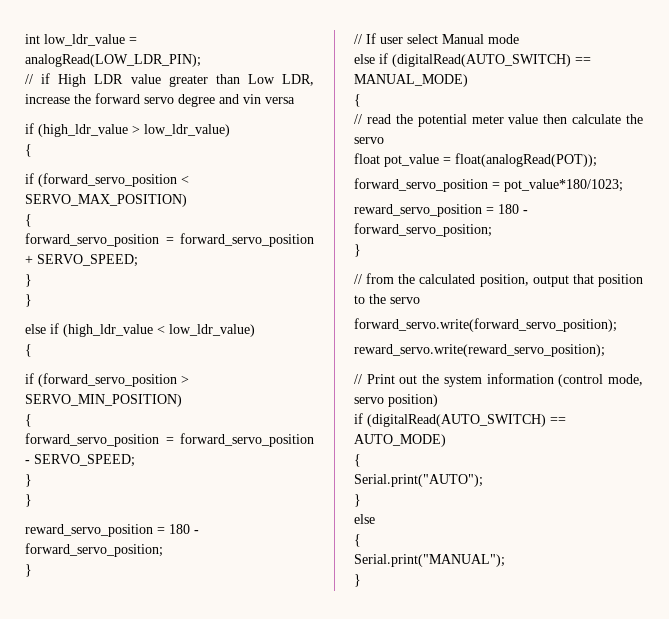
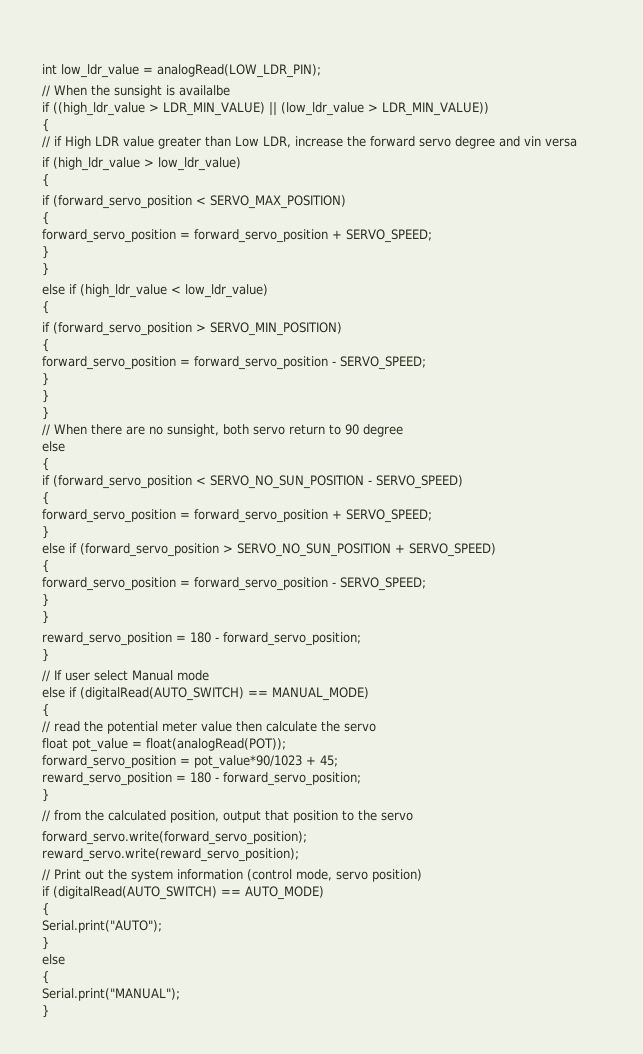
(201, 60) none -> [42,85,230,98] [42,102,489,116] [42,119,49,132] // // When the sunsight is availalbe // if ((high_ldr_value > LDR_MIN_VALUE) || (low_ldr_value > LDR_MIN_VALUE)) // {
(32, 500) none -> [42,407,49,420] [42,424,403,437] [42,441,65,452] [42,458,49,471] [42,475,463,489] [42,492,49,505] [42,509,432,523] [42,526,49,539] [42,543,496,557] [42,560,49,573] [42,577,426,591] [42,594,49,607] [42,611,49,624] // } // // When there are no sunsight, both servo return to 90 degree // else // { // if (forward_servo_position < SERVO_NO_SUN_POSITION - SERVO_SPEED) // { // forward_servo_position = forward_servo_position + SERVO_SPEED; // } // else if (forward_servo_position > SERVO_NO_SUN_POSITION + SERVO_SPEED) // { // forward_servo_position = forward_servo_position - SERVO_SPEED; // } // }
[504,179,623,192] pot_value*180/1023; -> [194,755,338,769] pot_value*90/1023 + 45;

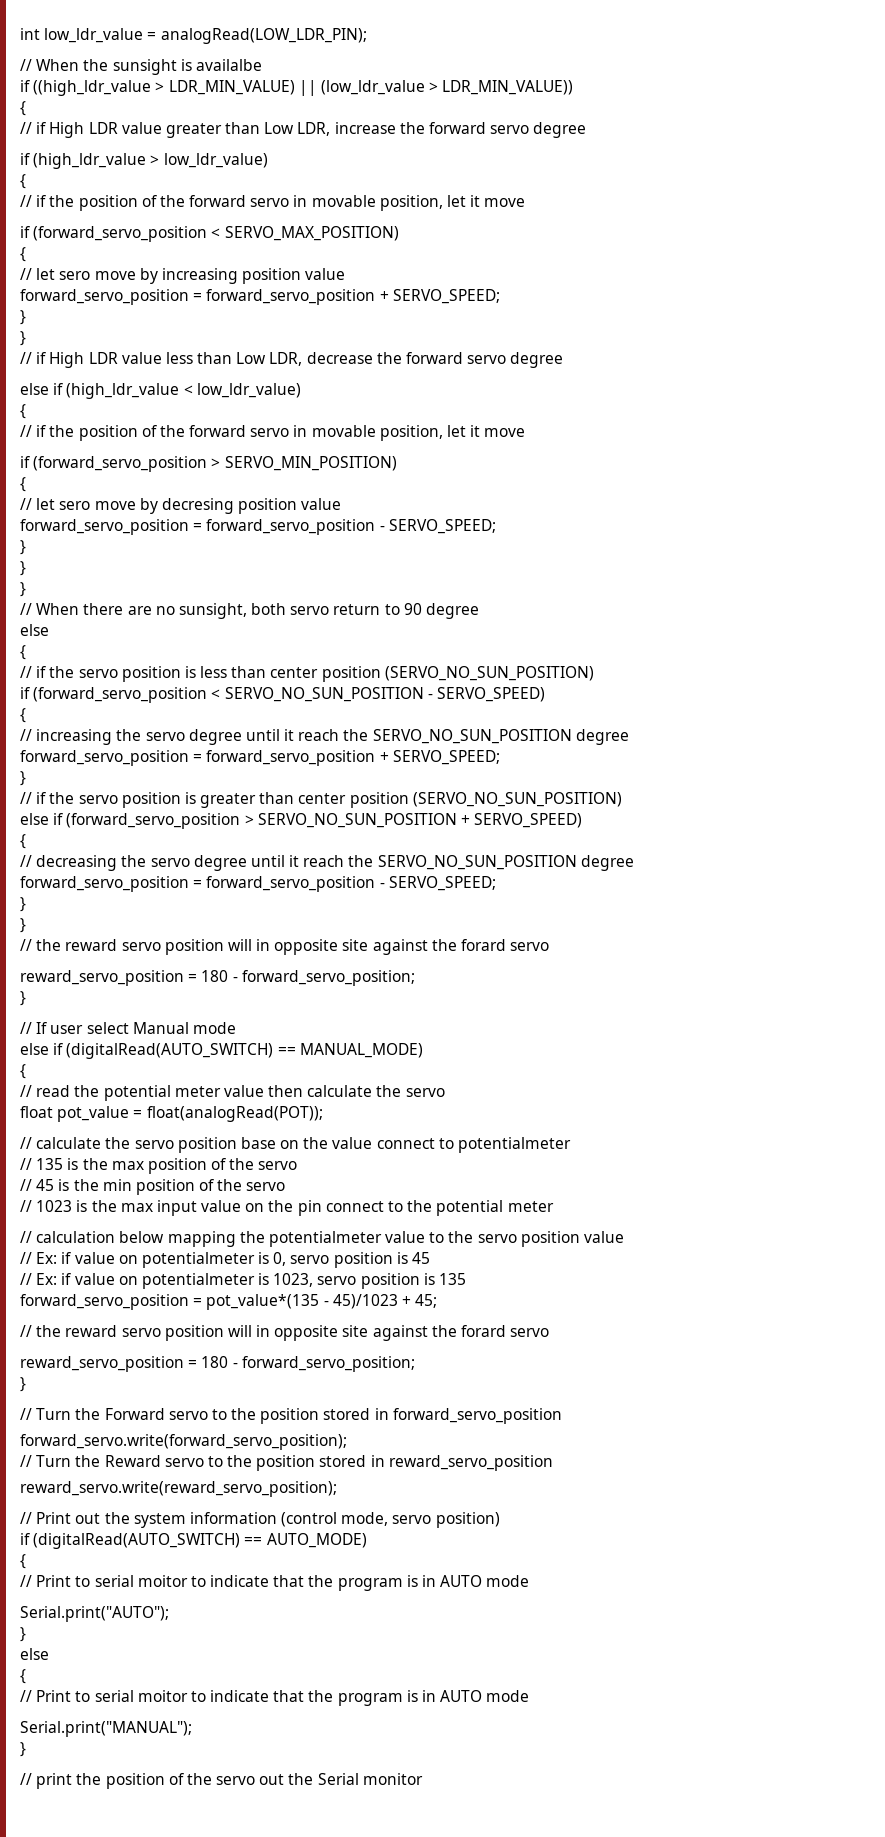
[499,136,577,147] and vin versa -> (587, 130) none
(49, 180) none -> [20,195,526,211] // // if the position of the forward servo in movable position, let it move
(49, 218) none -> [20,268,346,284] // // let sero move by increasing position value
(49, 269) none -> [20,352,564,368] // // if High LDR value less than Low LDR, decrease the forward servo degree
(49, 307) none -> [20,425,526,441] // // if the position of the forward servo in movable position, let it move
(49, 345) none -> [20,498,342,514] // // let sero move by decresing position value
(49, 464) none -> [20,666,594,682] // // if the servo position is less than center position (SERVO_NO_SUN_POSITION)
[42,509,432,523] [42,526,49,539] // forward_servo_position = forward_servo_position + SERVO_SPEED; // } -> [20,729,629,745] [20,750,500,766] [20,771,26,786] [20,792,622,808] // // increasing the servo degree until it reach the SERVO_NO_SUN_POSITION degree // forward_servo_position = forward_servo_position + SERVO_SPEED; // } // // if the servo position is greater than center position (SERVO_NO_SUN_POSITION)
[42,577,426,591] [42,594,49,607] [42,611,49,624] // forward_servo_position = forward_servo_position - SERVO_SPEED; // } // } -> [20,855,634,871] [20,876,496,892] [20,897,26,912] [20,918,26,933] [20,939,550,955] // // decreasing the servo degree until it reach the SERVO_NO_SUN_POSITION degree // forward_servo_position = forward_servo_position - SERVO_SPEED; // } // } // // the reward servo position will in opposite site against the forard servo
[42,755,302,769] // forward_servo_position = pot_value*90/1023 -> [20,1137,572,1153] [20,1158,298,1174] [20,1179,286,1195] [20,1200,554,1216] [20,1231,625,1247] [20,1252,431,1268] [20,1273,467,1289] [20,1294,398,1310] // // calculate the servo position base on the value connect to potentialmeter // // 135 is the max position of the servo // // 45 is the min position of the servo // // 1023 is the max input value on the pin connect to the potential meter // // calculation below mapping the potentialmeter value to the servo position value // // Ex: if value on potentialmeter is 0, servo position is 45 // // Ex: if value on potentialmeter is 1023, servo position is 135 // forward_servo_position = pot_value*(135 - 45)/1023
[42,772,361,786] [42,789,49,802] [42,810,413,823] [42,831,307,845] // reward_servo_position = 180 - forward_servo_position; // } // // from the calculated position, output that position to the servo // forward_servo.write(forward_servo_position); -> [20,1325,550,1341] [20,1356,415,1372] [20,1377,26,1392] [20,1408,562,1424] [20,1434,347,1450] [20,1455,553,1471] // // the reward servo position will in opposite site against the forard servo // reward_servo_position = 180 - forward_servo_position; // } // // Turn the Forward servo to the position stored in forward_servo_position // forward_servo.write(forward_servo_position); // // Turn the Reward servo to the position stored in reward_servo_position
[42,920,162,933] [42,937,49,950] [42,954,65,965] [42,971,49,984] [42,988,180,1001] [42,1005,49,1018] Serial.print("AUTO"); // } // else // { // Serial.print("MANUAL"); // } -> [20,1575,530,1591] [20,1606,169,1622] [20,1627,26,1642] [20,1648,49,1660] [20,1669,26,1684] [20,1690,530,1706] [20,1721,192,1737] [20,1742,26,1757] [20,1773,423,1789] // Print to serial moitor to indicate that the program is in AUTO mode // Serial.print("AUTO"); // } // else // { // // Print to serial moitor to indicate that the program is in AUTO mode // Serial.print("MANUAL"); // } // // print the position of the servo out the Serial monitor

